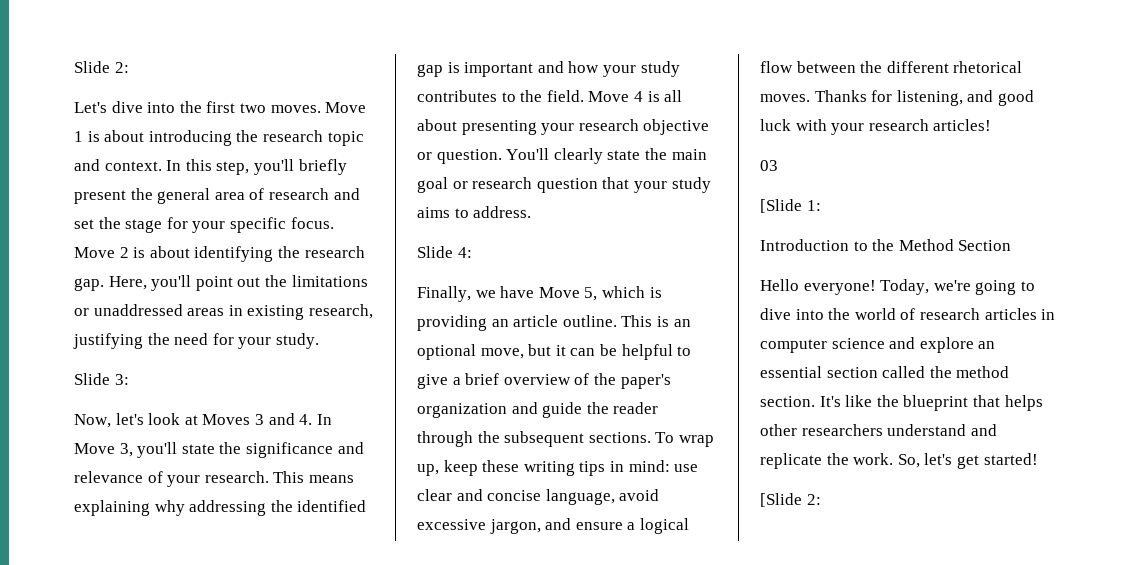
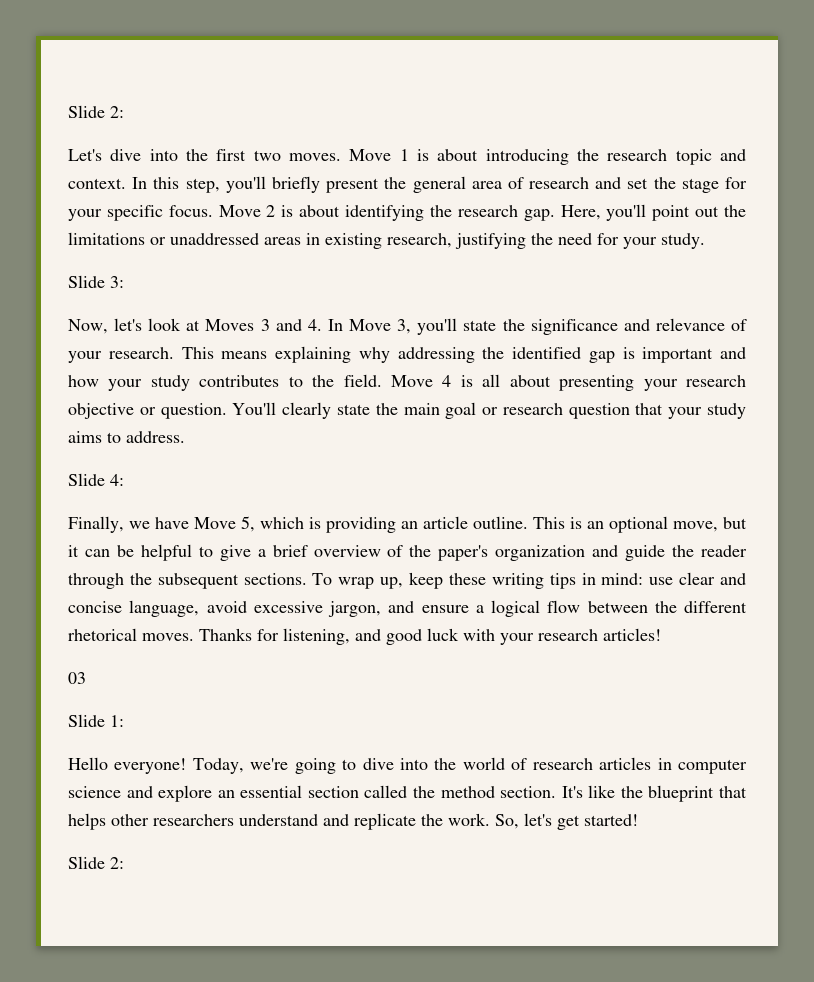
[760,199,802,213] [Slide -> [68,714,105,727] Slide
[760,239,1012,251] // Introduction to the Method Section -> (124, 721) none
[760,493,802,507] [Slide -> [68,856,105,869] Slide

